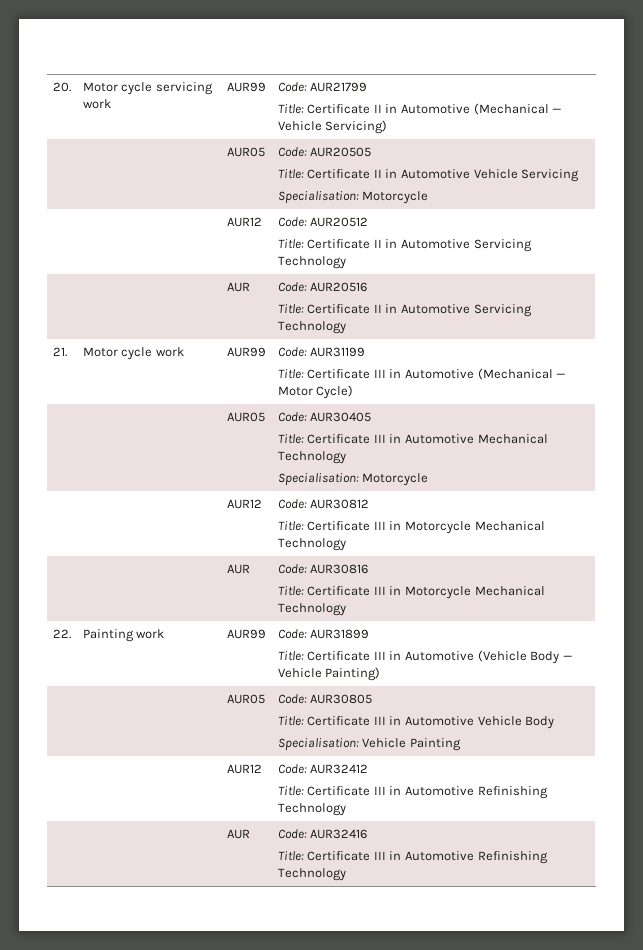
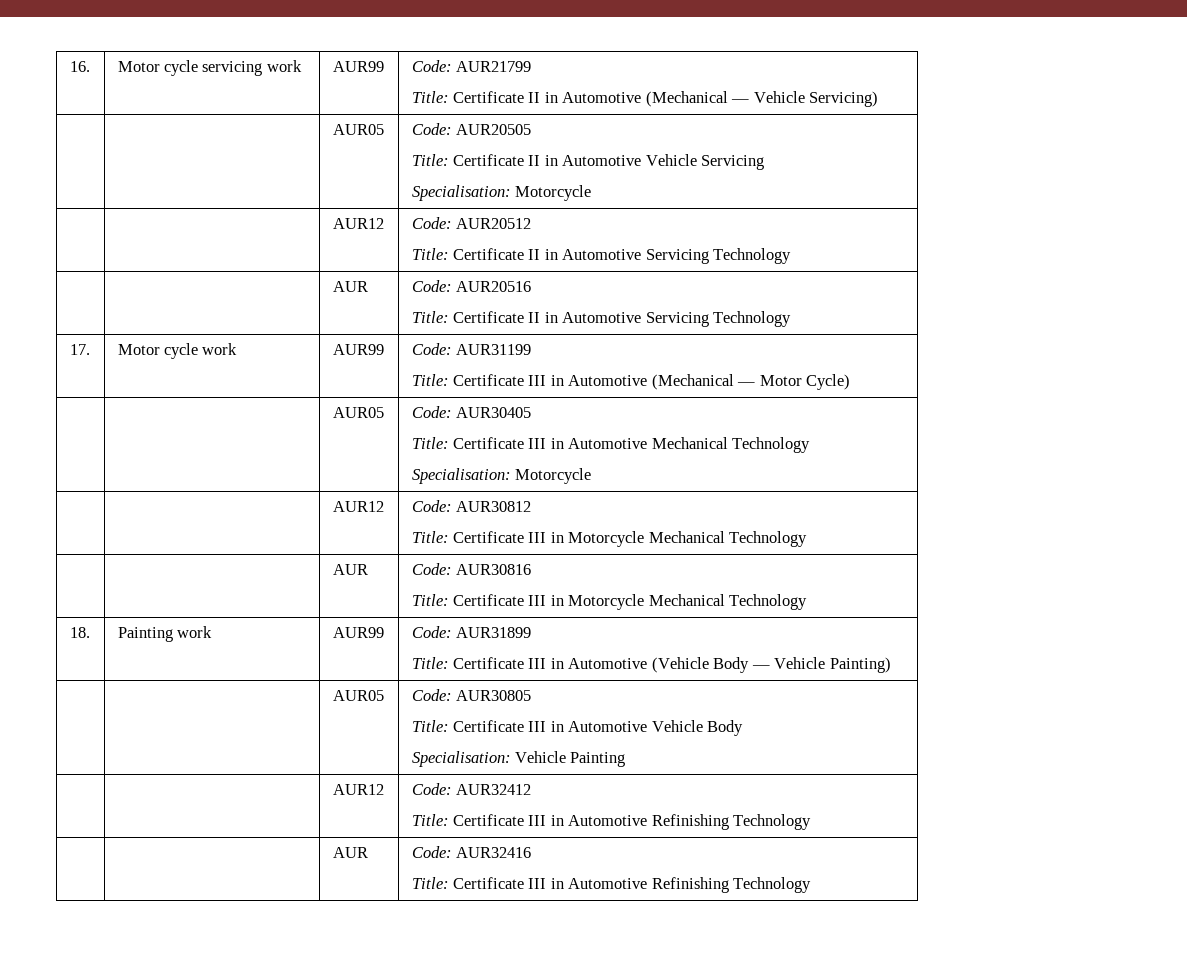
[52,82,71,92] 20. -> [69,61,90,72] 16.
[52,347,67,357] 21. -> [69,344,90,355] 17.
[52,629,71,639] 22. -> [69,627,90,638] 18.

